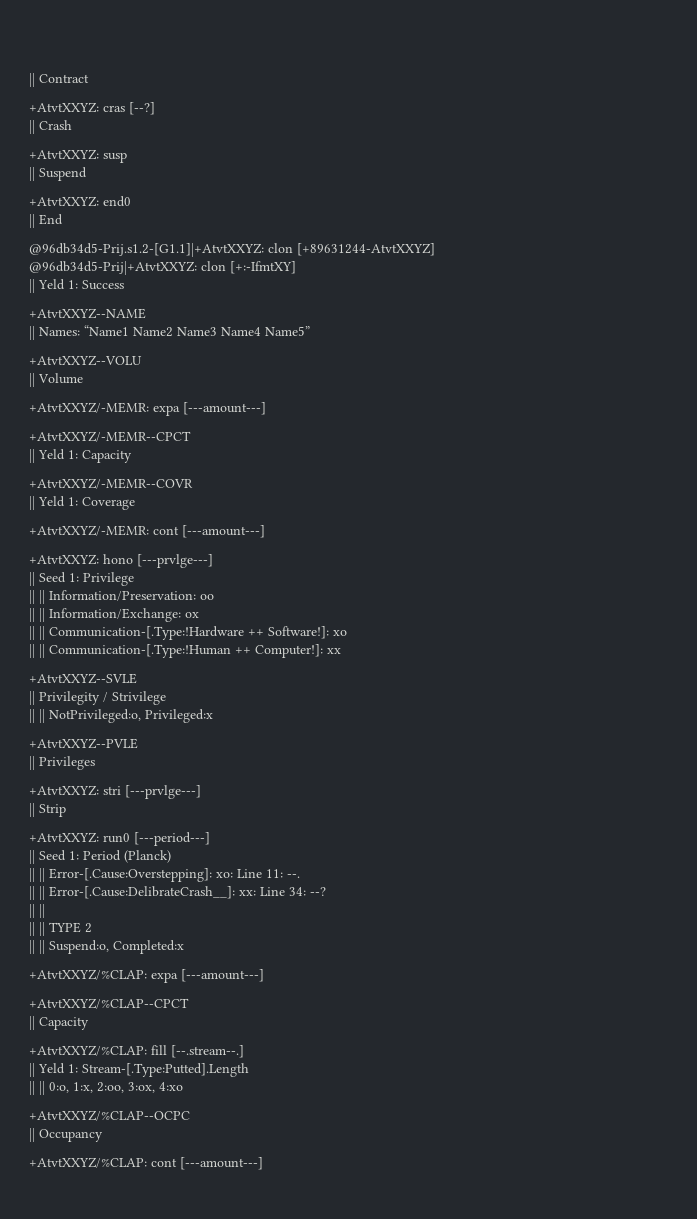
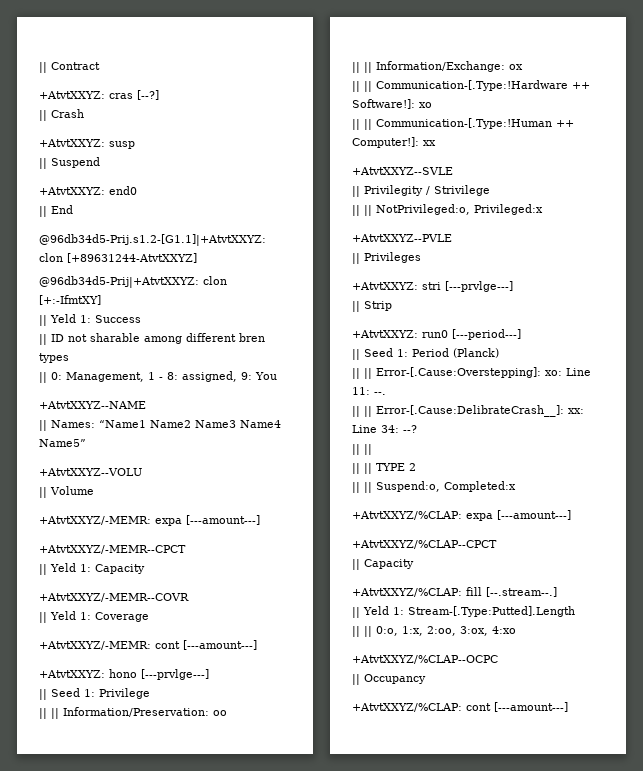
(124, 285) none -> [39,333,265,345] [39,353,69,363] [39,371,277,383] // || ID not sharable among different bren types // || 0: Management, 1 - 8: assigned, 9: You

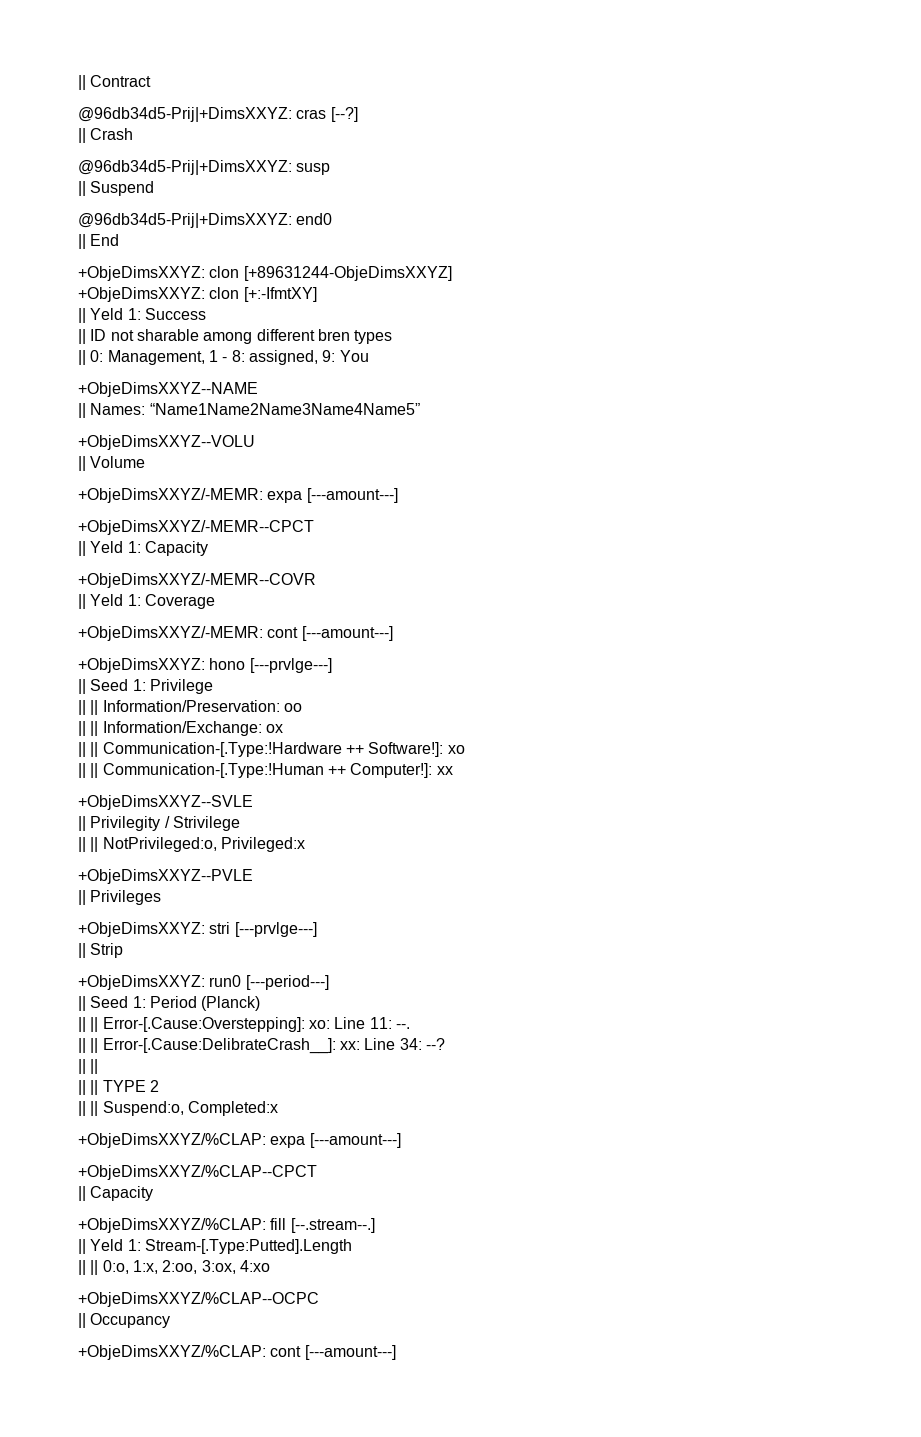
[39,91,105,99] +AtvtXXYZ: -> [78,107,292,122] @96db34d5-Prij|+DimsXXYZ:
[39,139,105,147] +AtvtXXYZ: -> [78,160,292,175] @96db34d5-Prij|+DimsXXYZ:
[39,187,105,195] +AtvtXXYZ: -> [78,213,292,228] @96db34d5-Prij|+DimsXXYZ:
[39,234,266,246] [39,253,197,263] [39,276,199,288] @96db34d5-Prij.s1.2-[G1.1]|+AtvtXXYZ: clon [+89631244-AtvtXXYZ] // @96db34d5-Prij|+AtvtXXYZ: -> [78,266,452,281] [78,287,205,302] +ObjeDimsXXYZ: clon [+89631244-ObjeDimsXXYZ] // +ObjeDimsXXYZ:
[39,401,146,409] +AtvtXXYZ--NAME -> [78,382,258,397] +ObjeDimsXXYZ--NAME
[99,420,281,428] [39,439,86,447] [39,468,142,476] “Name1 Name2 Name3 Name4 Name5” // +AtvtXXYZ--VOLU -> [149,403,420,415] [78,435,255,450] “Name1Name2Name3Name4Name5” // +ObjeDimsXXYZ--VOLU
[39,515,260,526] [39,545,186,554] +AtvtXXYZ/-MEMR: expa [---amount---] // +AtvtXXYZ/-MEMR--CPCT -> [78,488,398,503] [78,520,314,535] +ObjeDimsXXYZ/-MEMR: expa [---amount---] // +ObjeDimsXXYZ/-MEMR--CPCT
[39,593,189,602] +AtvtXXYZ/-MEMR--COVR -> [78,573,316,588] +ObjeDimsXXYZ/-MEMR--COVR
[39,641,151,650] +AtvtXXYZ/-MEMR: -> [78,626,263,641] +ObjeDimsXXYZ/-MEMR:
[39,670,105,678] +AtvtXXYZ: -> [78,658,205,673] +ObjeDimsXXYZ:
[352,167,453,175] +AtvtXXYZ--SVLE -> [78,795,253,810] +ObjeDimsXXYZ--SVLE
[352,234,452,242] +AtvtXXYZ--PVLE -> [78,869,253,884] +ObjeDimsXXYZ--PVLE
[352,282,418,290] +AtvtXXYZ: -> [78,922,205,937] +ObjeDimsXXYZ:
[352,330,418,338] +AtvtXXYZ: -> [78,975,205,990] +ObjeDimsXXYZ:
[352,510,571,521] [352,540,497,549] +AtvtXXYZ/%CLAP: expa [---amount---] // +AtvtXXYZ/%CLAP--CPCT -> [78,1133,401,1148] [78,1165,317,1180] +ObjeDimsXXYZ/%CLAP: expa [---amount---] // +ObjeDimsXXYZ/%CLAP--CPCT
[352,588,462,597] +AtvtXXYZ/%CLAP: -> [78,1218,266,1233] +ObjeDimsXXYZ/%CLAP:
[352,655,498,664] +AtvtXXYZ/%CLAP--OCPC -> [78,1292,319,1307] +ObjeDimsXXYZ/%CLAP--OCPC
[352,703,462,712] +AtvtXXYZ/%CLAP: -> [78,1345,266,1360] +ObjeDimsXXYZ/%CLAP:

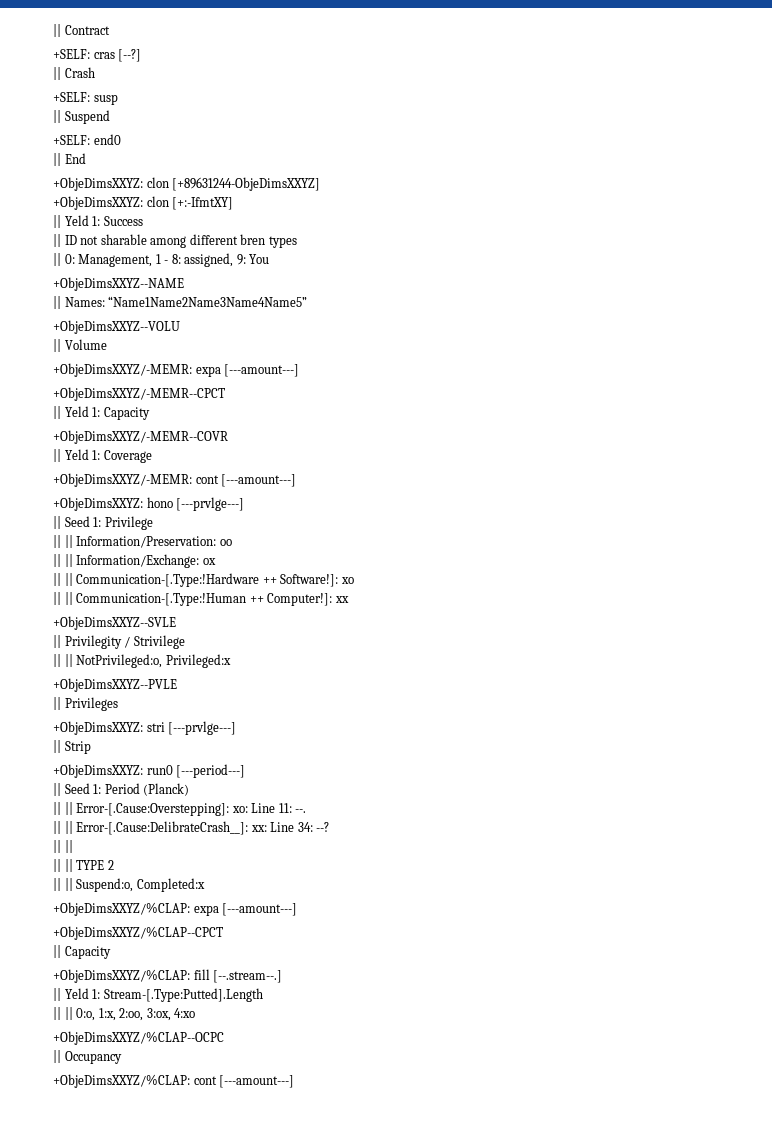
[78,107,292,122] @96db34d5-Prij|+DimsXXYZ: -> [53,49,90,59] +SELF:
[78,160,292,175] @96db34d5-Prij|+DimsXXYZ: -> [53,92,90,102] +SELF:
[78,213,292,228] @96db34d5-Prij|+DimsXXYZ: -> [53,135,90,145] +SELF:

